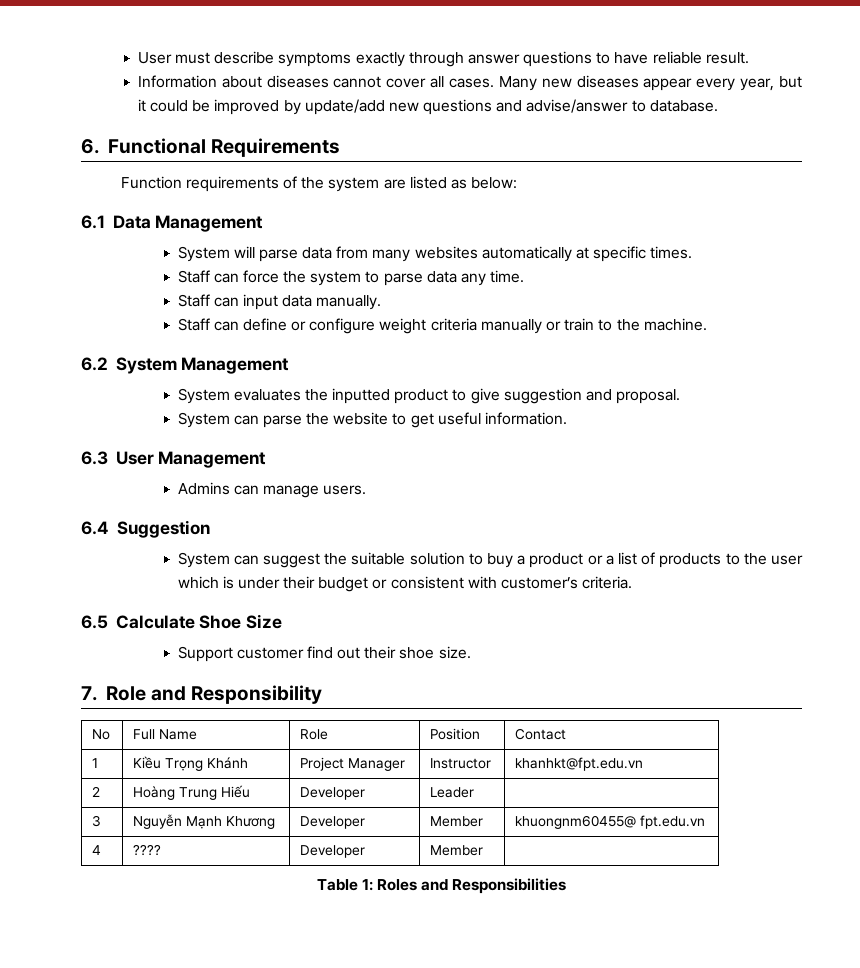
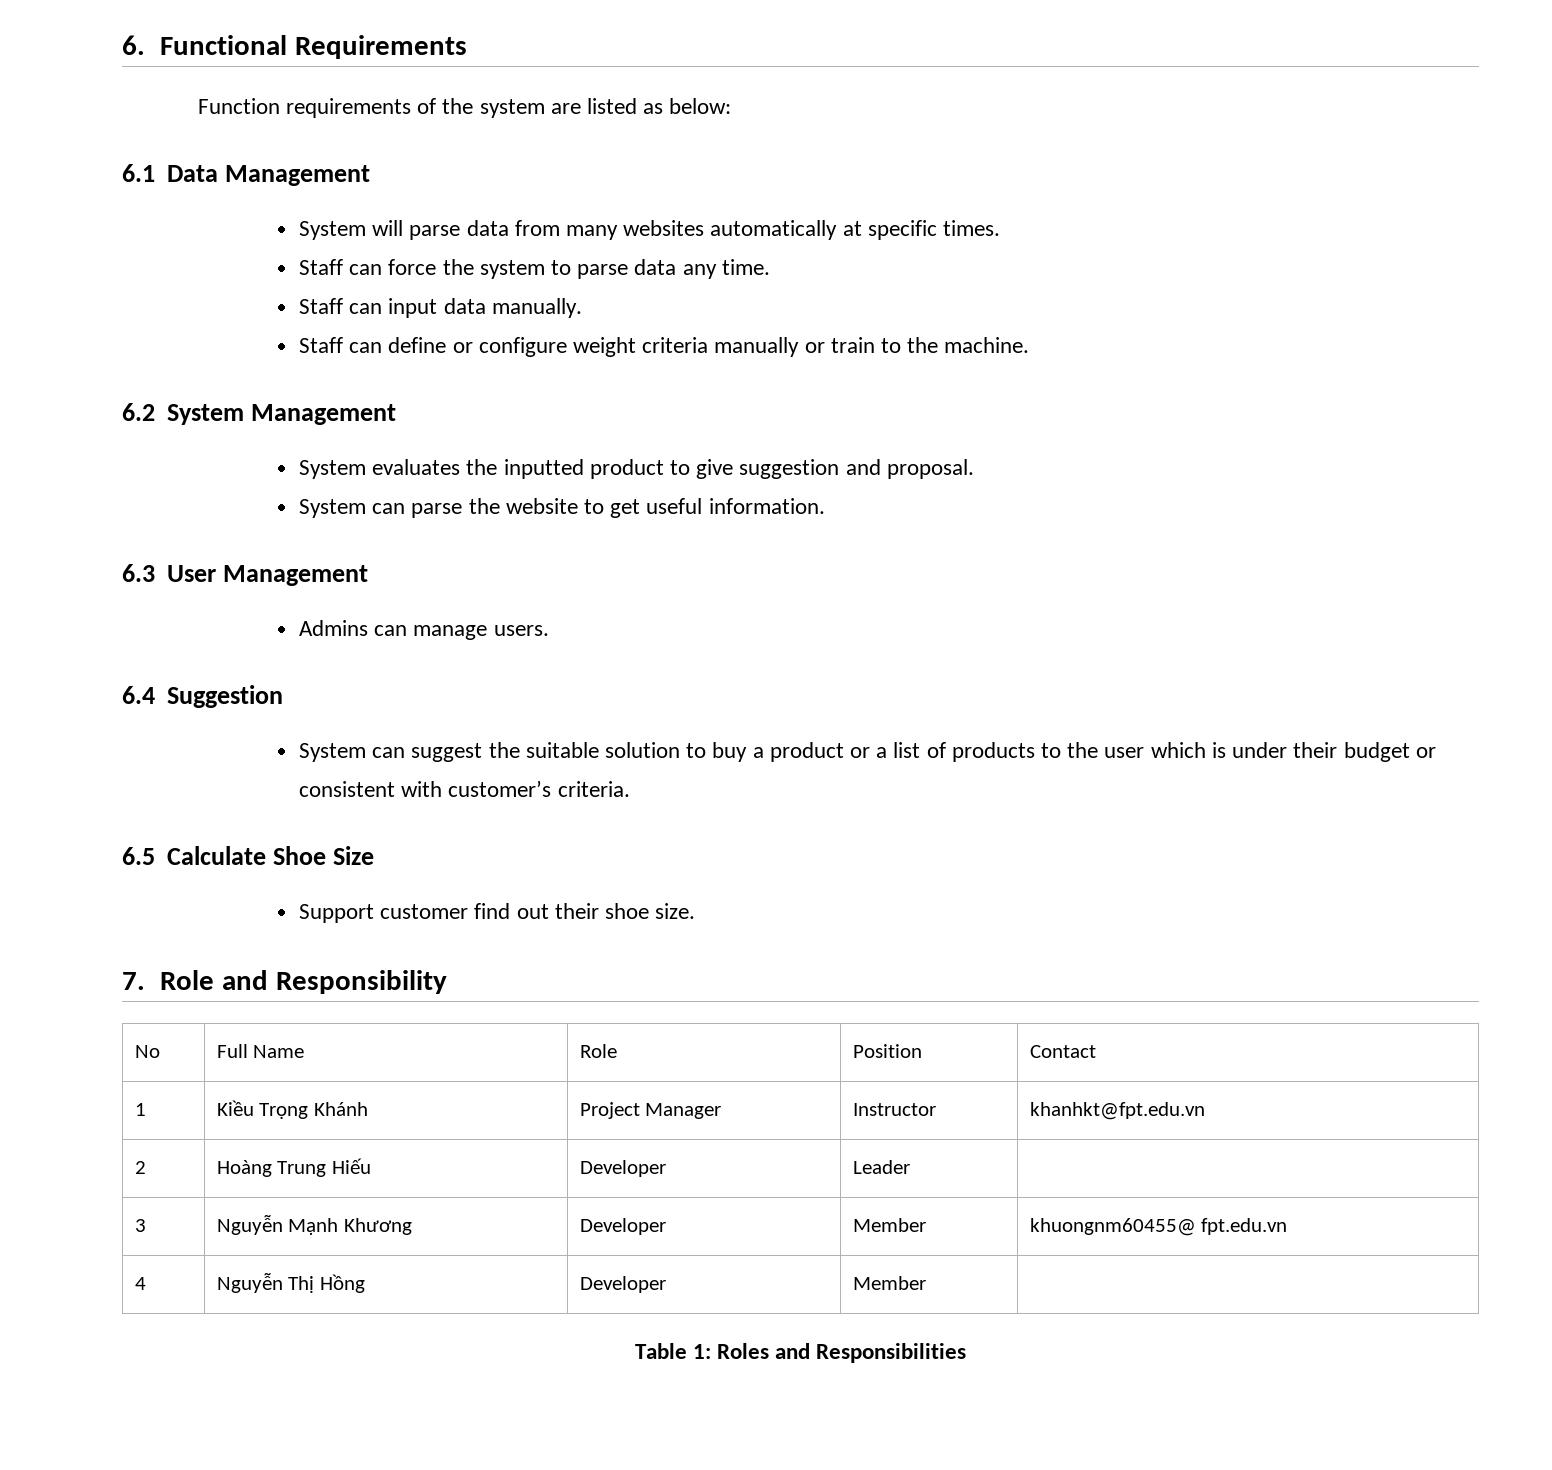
[137,51,749,67] [137,75,803,91] [137,99,718,115] User must describe symptoms exactly through answer questions to have reliable result. // Information about diseases cannot cover all cases. Many new diseases appear every year, but it could be improved by update/add new questions and advise/answer to database. // -> (122, 45) none
[133,844,162,856] ???? -> [216,1273,365,1293] Nguyễn Thị Hồng

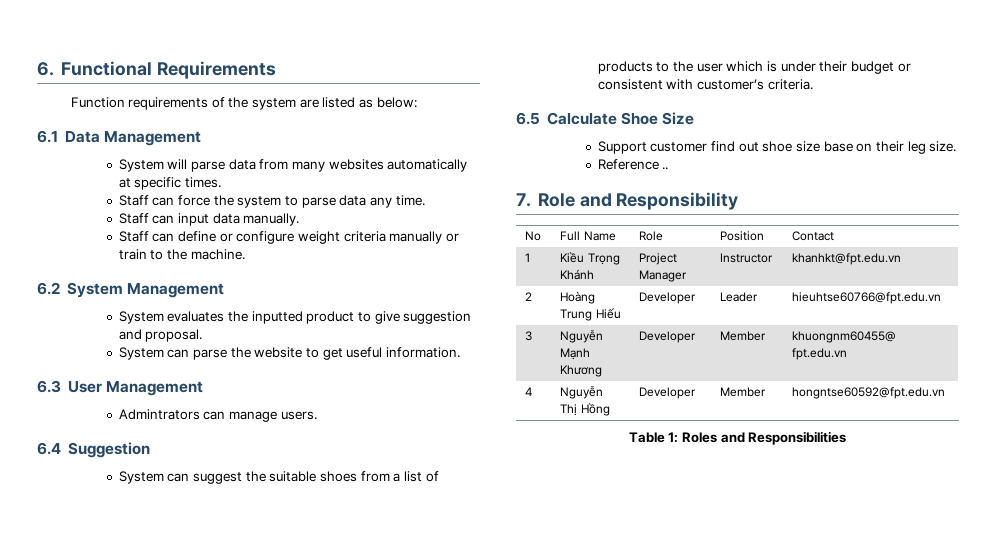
[298,620,368,636] Admins -> [118,409,200,420] Admintrators
[604,742,871,762] solution to buy a product or -> [320,471,390,482] shoes from
[554,903,649,919] their shoe -> [762,141,926,154] shoe size base on their leg
(696, 911) none -> [597,159,669,170] // Reference ..
(910, 1167) none -> [792,292,942,304] hieuhtse60766@fpt.edu.vn
(926, 1283) none -> [792,387,946,399] hongntse60592@fpt.edu.vn

